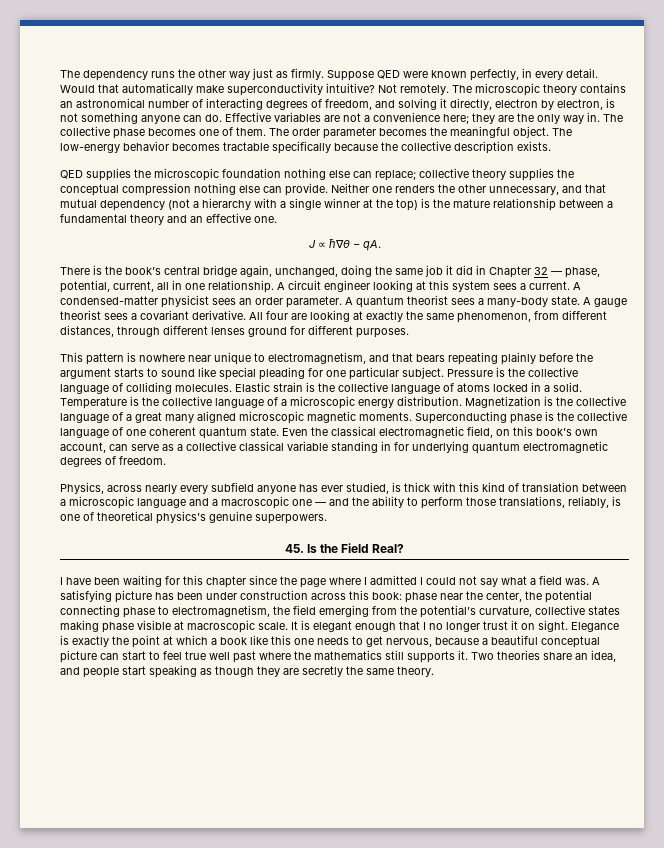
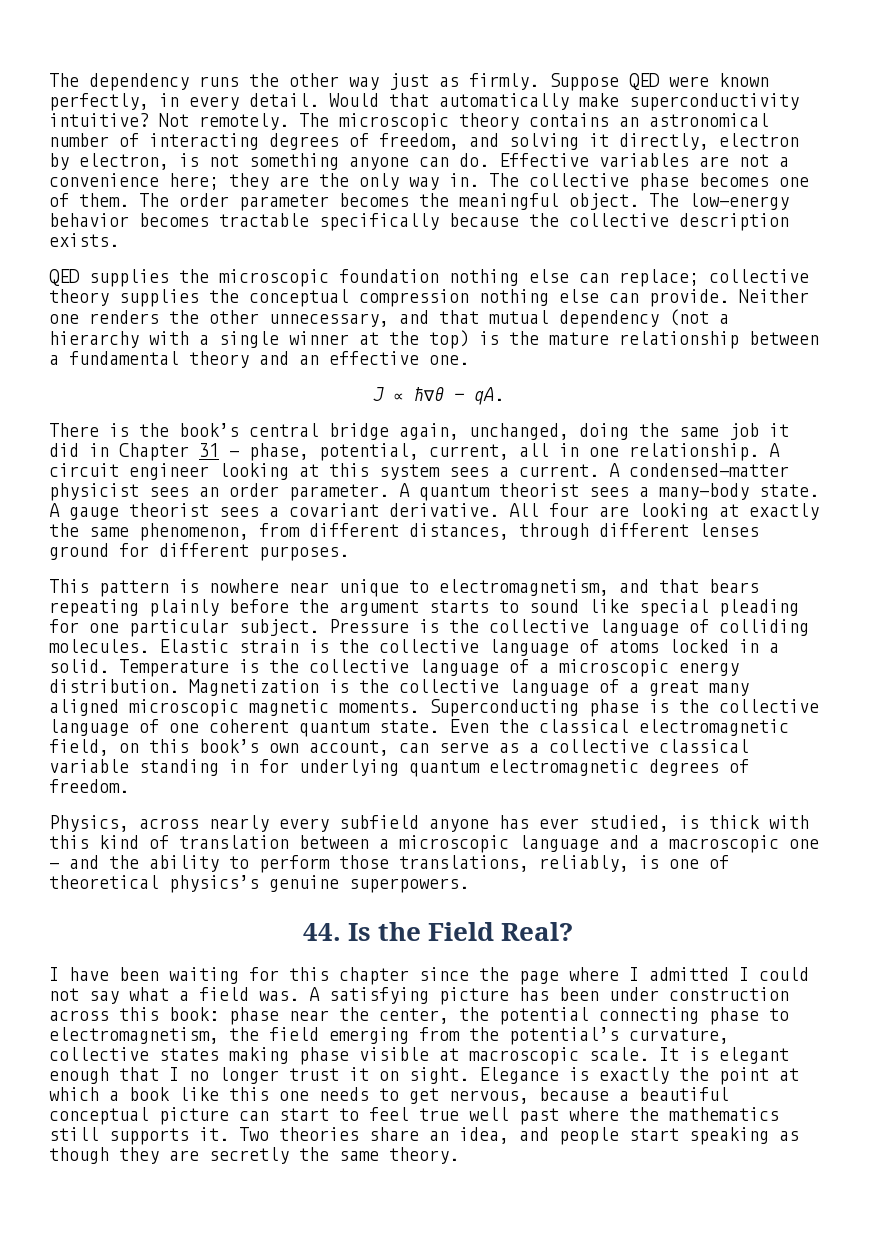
[534,267,548,275] 32 -> [199,443,219,457] 31
[284,544,304,553] 45. -> [302,923,341,941] 44.

